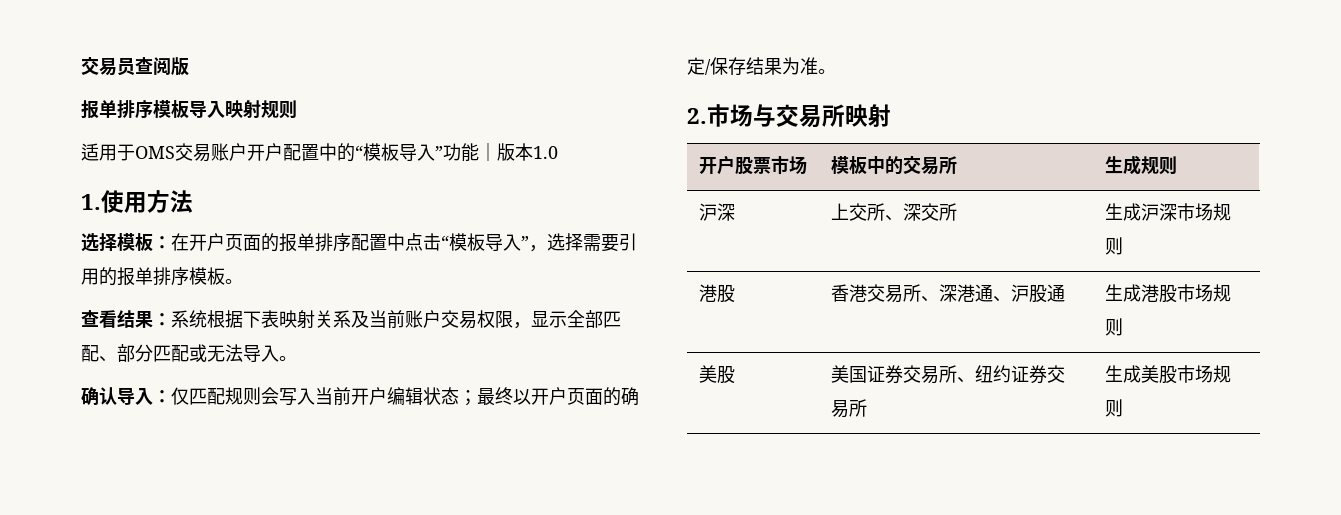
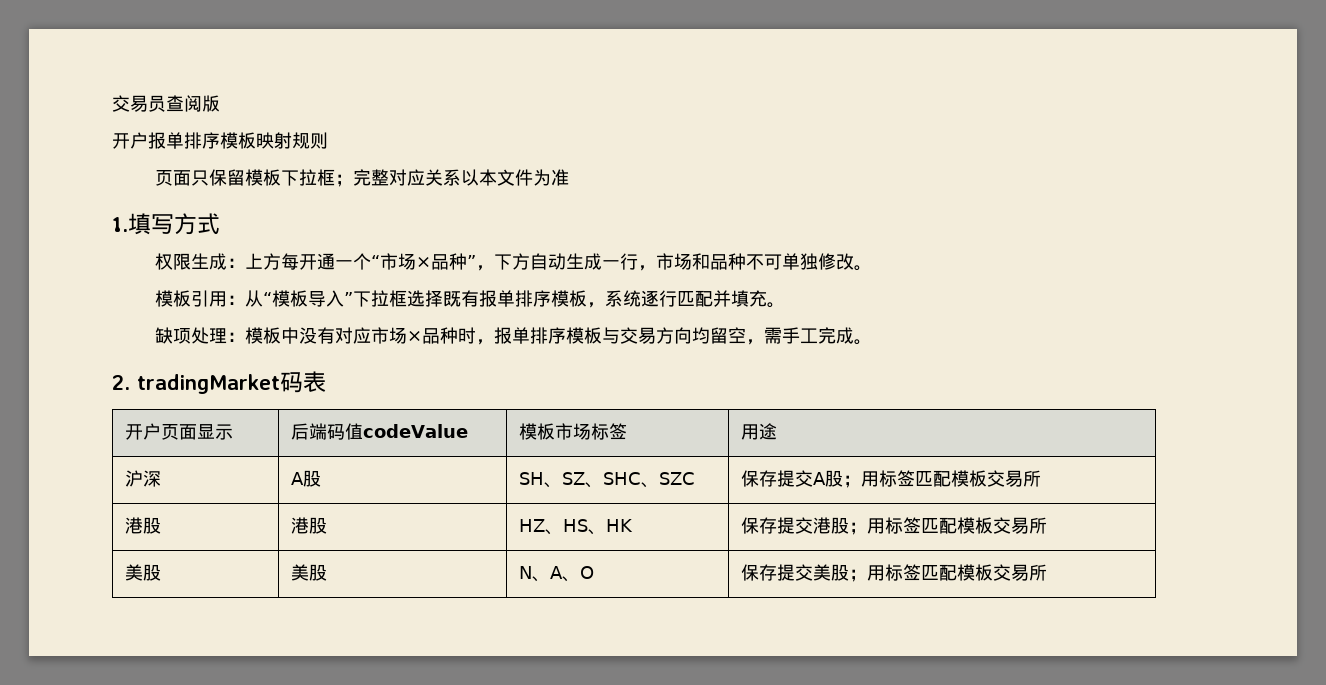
[81,100,225,119] 报单排序模板导入 -> [112,132,256,149] 开户报单排序模板
[81,143,558,162] [81,190,193,213] [81,233,637,252] [81,267,243,286] [81,310,621,329] [81,344,297,362] [81,387,639,406] [687,57,836,75] [687,104,891,128] [698,155,807,175] [830,156,957,175] [1104,155,1177,175] [698,203,735,221] [830,203,957,221] [1104,203,1231,221] [1104,237,1123,255] [698,284,735,303] [830,284,1065,303] [1104,284,1231,303] [1104,318,1123,336] [698,365,735,384] [830,365,1065,384] [830,399,867,418] [1104,365,1231,384] [1104,399,1123,417] 适用于OMS交易账户开户配置中的“模板导入”功能｜版本1.0 // 1.使用方法 // 选择模板：在开户页面的报单排序配置中点击“模板导入”，选择需要引用的报单排序模板。 // 查看结果：系统根据下表映射关系及当前账户交易权限，显示全部匹配、部分匹配或无法导入。 // 确认导入：仅匹配规则会写入当前开户编辑状态；最终以开户页面的确定/保存结果为准。 // 2.市场与交易所映射 // 开户股票市场 | 模板中的交易所 | 生成规则 // 沪深 | 上交所、深交所 | 生成沪深市场规则 // 港股 | 香港交易所、深港通、沪股通 | 生成港股市场规则 // 美股 | 美国证券交易所、纽约证券交易所 | 生成美股市场规则 -> [155,169,570,187] [112,213,220,235] [155,253,873,271] [155,290,786,308] [155,327,873,345] [112,371,326,394] [124,423,233,440] [290,423,468,440] [518,423,627,440] [740,423,777,440] [124,470,161,487] [290,470,321,487] [518,472,695,488] [740,470,1041,488] [124,517,161,534] [290,517,327,534] [518,519,633,535] [740,517,1047,535] [124,564,161,581] [290,564,327,581] [518,566,594,582] [740,564,1047,582] 页面只保留模板下拉框；完整对应关系以本文件为准 // 1.填写方式 // 权限生成：上方每开通一个“市场×品种”，下方自动生成一行，市场和品种不可单独修改。 // 模板引用：从“模板导入”下拉框选择既有报单排序模板，系统逐行匹配并填充。 // 缺项处理：模板中没有对应市场×品种时，报单排序模板与交易方向均留空，需手工完成。 // 2. tradingMarket码表 // 开户页面显示 | 后端码值codeValue | 模板市场标签 | 用途 // 沪深 | A股 | SH、SZ、SHC、SZC | 保存提交A股；用标签匹配模板交易所 // 港股 | 港股 | HZ、HS、HK | 保存提交港股；用标签匹配模板交易所 // 美股 | 美股 | N、A、O | 保存提交美股；用标签匹配模板交易所

